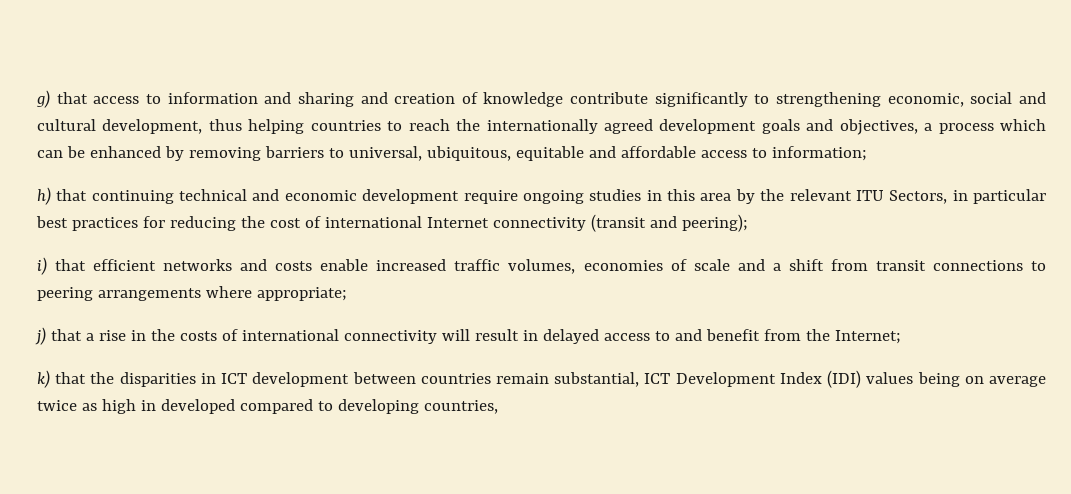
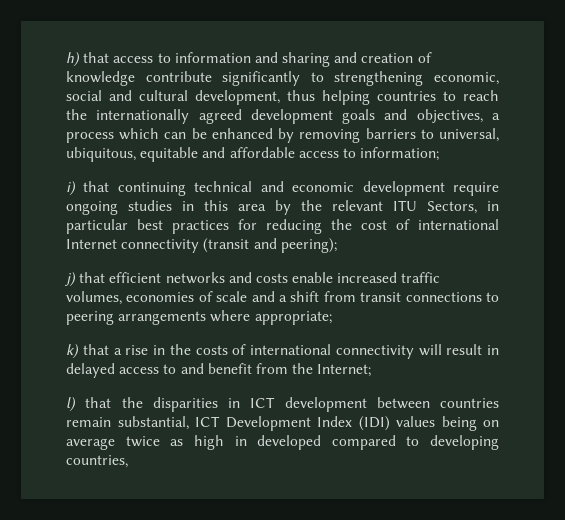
[36,90,50,108] g) -> [66,52,80,67] h)
[37,187,51,205] h) -> [66,181,76,196] i)
[37,257,47,275] i) -> [64,272,76,287] j)
[35,327,46,345] j) -> [66,344,79,359] k)
[37,370,50,388] k) -> [66,397,76,412] l)

